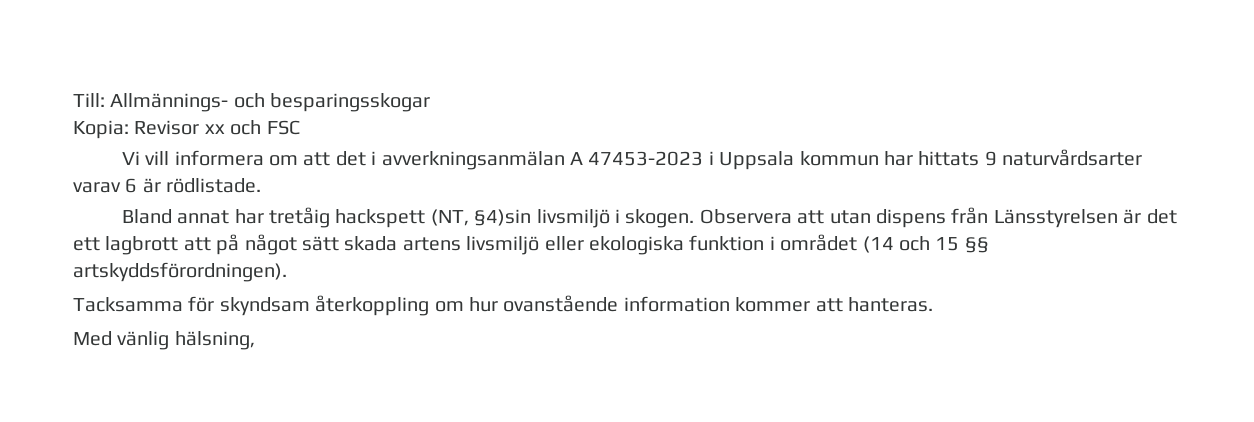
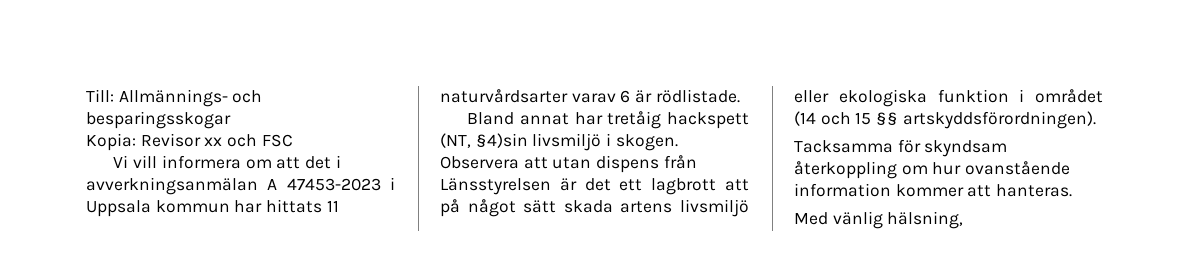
[984,151,997,166] 9 -> [326,200,339,212] 11

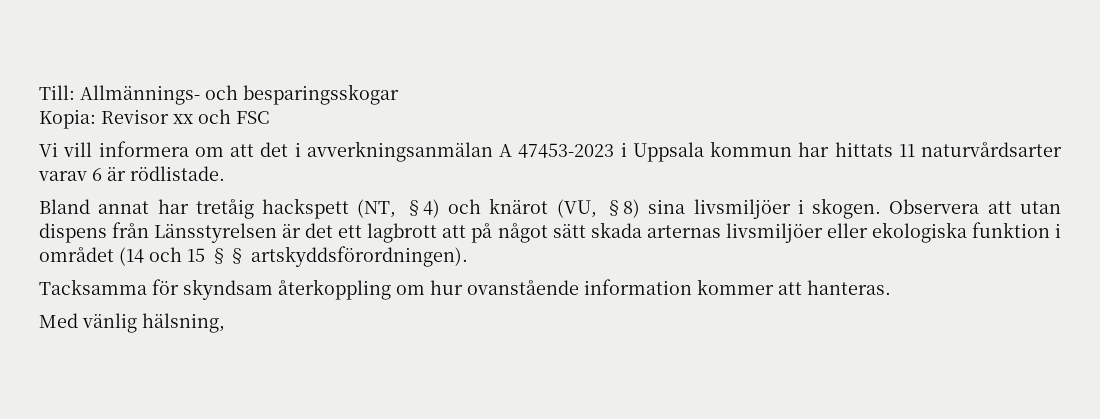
[475,133,602,151] §4)sin livsmiljö -> [404,198,791,219] §4) och knärot (VU, §8) sina livsmiljöer
[620,199,749,217] artens livsmiljö -> [646,223,823,243] arternas livsmiljöer

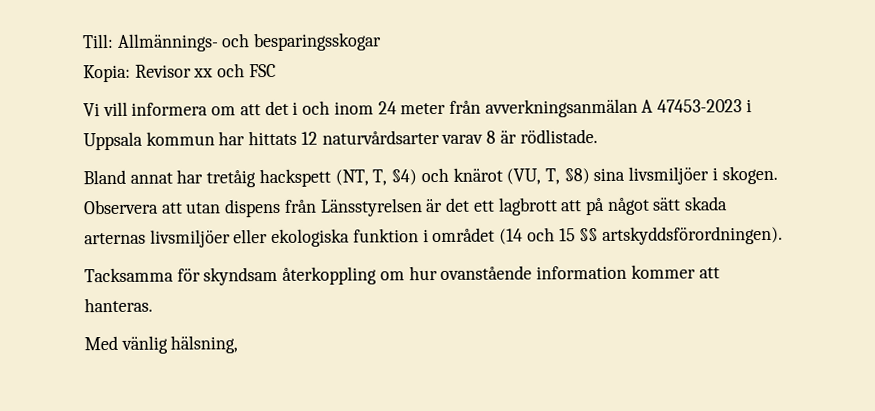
(301, 149) none -> [302,100,481,115] och inom 24 meter från
[898,144,915,157] 11 -> [300,131,318,145] 12
[92,168,102,181] 6 -> [486,130,497,144] 8
(397, 208) none -> [372,169,388,186] T,
(597, 208) none -> [544,168,560,185] T,

